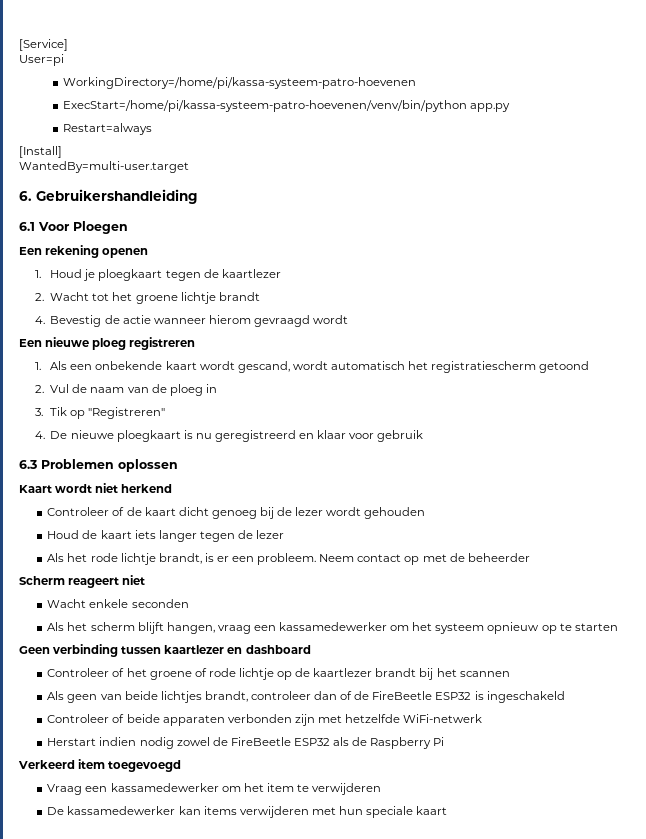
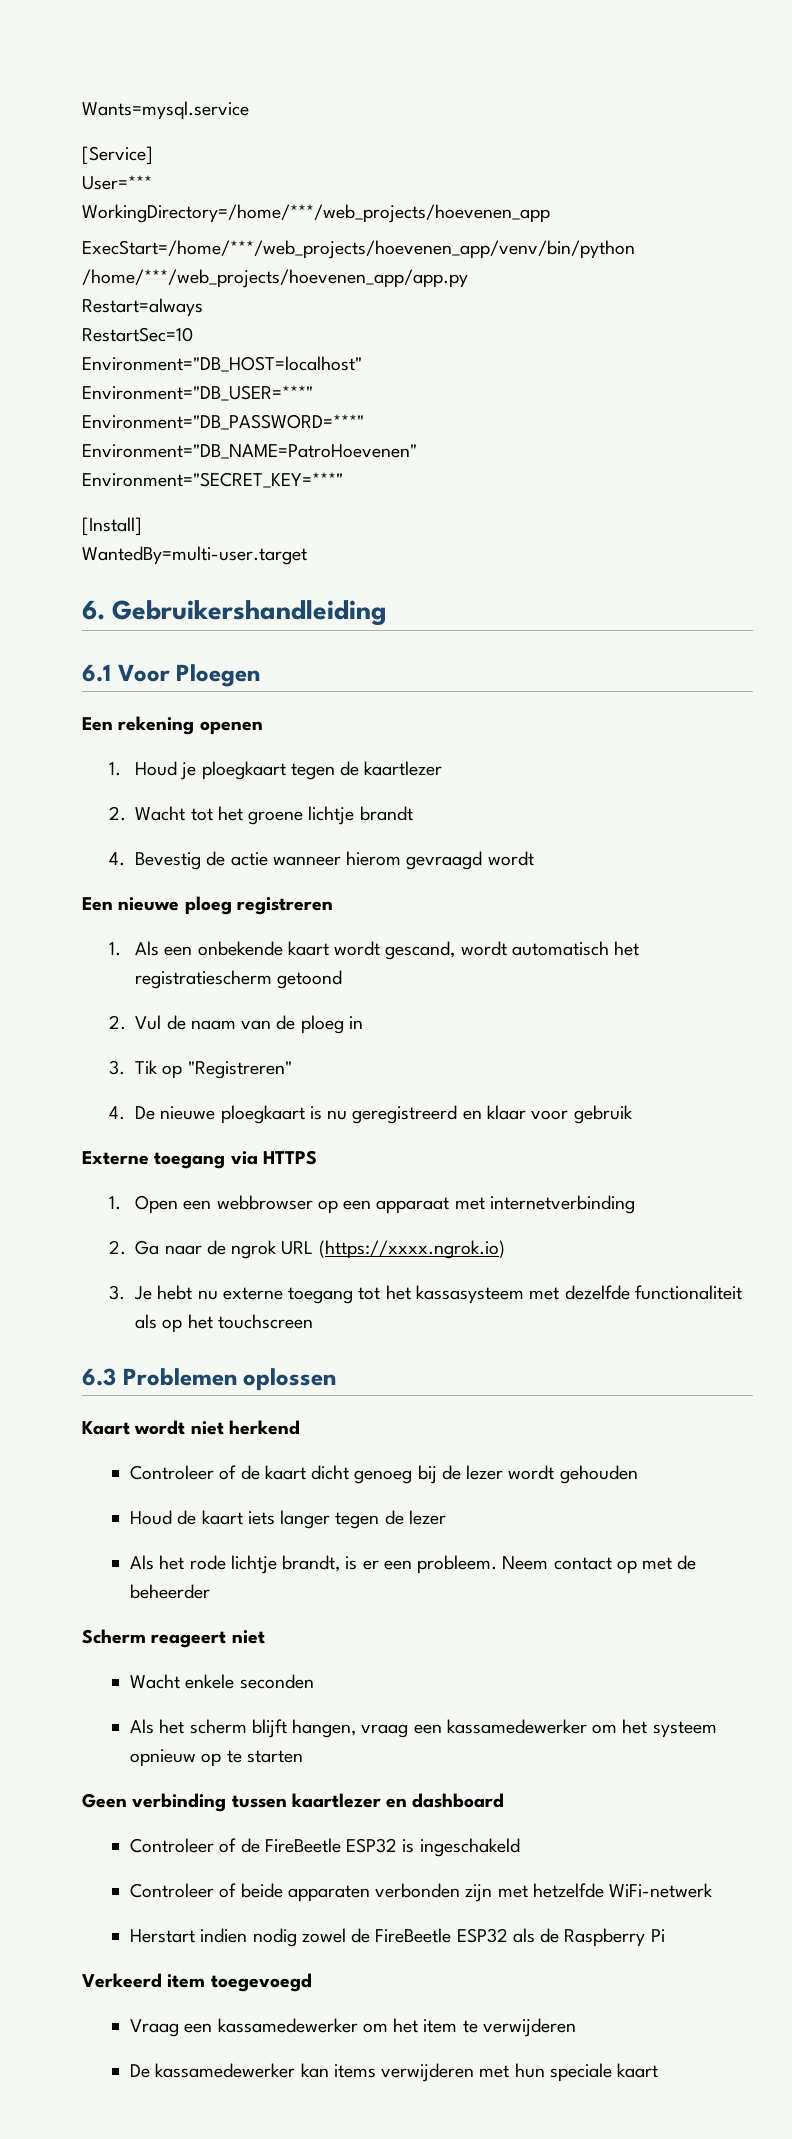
(19, 45) none -> [82,101,249,120] Wants=mysql.service //
[19,54,64,66] [62,77,416,89] [62,100,511,112] [62,123,152,135] User=pi // WorkingDirectory=/home/pi/kassa-systeem-patro-hoevenen // ExecStart=/home/pi/kassa-systeem-patro-hoevenen/venv/bin/python app.py // Restart=always -> [82,175,152,190] [82,204,550,223] [82,240,635,259] [82,269,468,288] [82,298,203,317] [82,327,193,342] [82,356,362,372] [82,385,313,401] [82,414,364,430] [82,444,417,459] [82,472,343,488] User=*** // WorkingDirectory=/home/***/web_projects/hoevenen_app // ExecStart=/home/***/web_projects/hoevenen_app/venv/bin/python /home/***/web_projects/hoevenen_app/app.py // Restart=always // RestartSec=10 // Environment="DB_HOST=localhost" // Environment="DB_USER=***" // Environment="DB_PASSWORD=***" // Environment="DB_NAME=PatroHoevenen" // Environment="SECRET_KEY=***"
(424, 436) none -> [82,1150,317,1169] [108,1195,635,1214] [108,1240,505,1259] [108,1285,742,1304] [135,1314,313,1333] // Externe toegang via HTTPS // 1. Open een webbrowser op een apparaat met internetverbinding // 2. Ga naar de ngrok URL (https://xxxx.ngrok.io) // 3. Je hebt nu externe toegang tot het kassasysteem met dezelfde functionaliteit als op het touchscreen
[126,668,510,680] [47,691,353,703] het groene of rode lichtje op de kaartlezer brandt bij het scannen // Als geen van beide lichtjes brandt, controleer dan of -> (237, 1845) none

